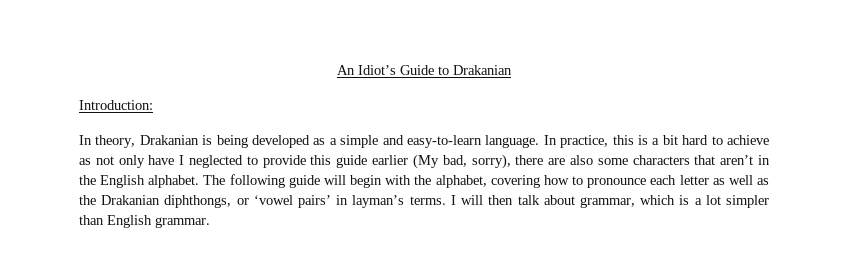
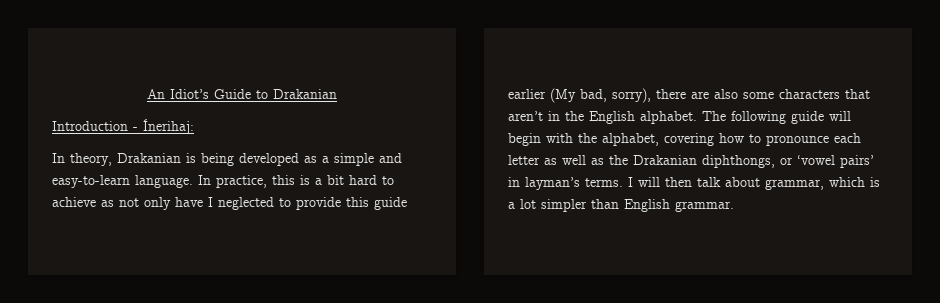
[79,100,153,110] Introduction: -> [52,119,194,134] Introduction - Ínerihaj:

